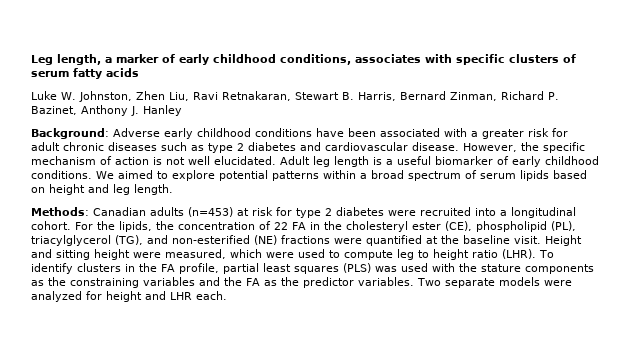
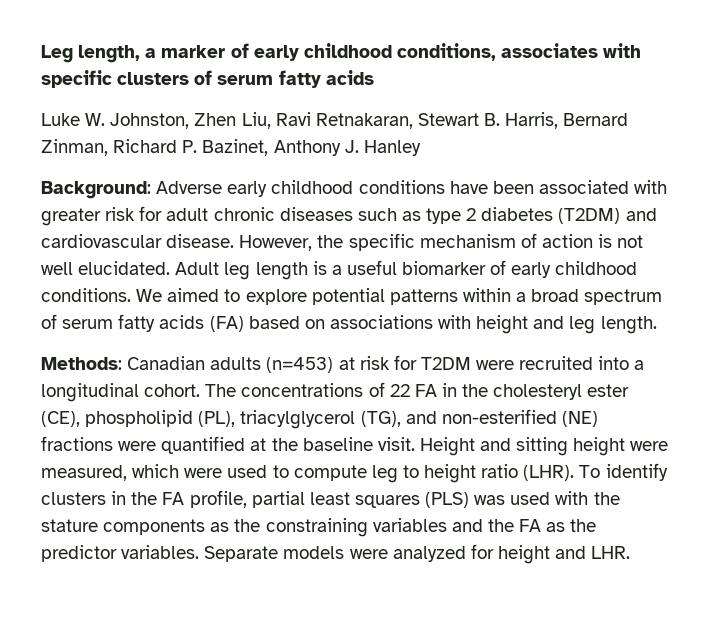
[471,131,478,137] a -> (668, 187) none
(296, 146) none -> [558,208,621,224] (T2DM)
[520,170,587,181] [31,187,45,193] lipids based on -> [118,314,472,332] fatty acids (FA) based on associations with
[296,207,384,218] type 2 diabetes -> [420,357,471,370] T2DM
[75,221,255,232] For the lipids, the concentration -> [205,383,364,397] The concentrations
[417,278,495,288] Two separate -> [204,546,279,562] Separate
[170,291,227,300] LHR each. -> [591,546,631,559] LHR.

